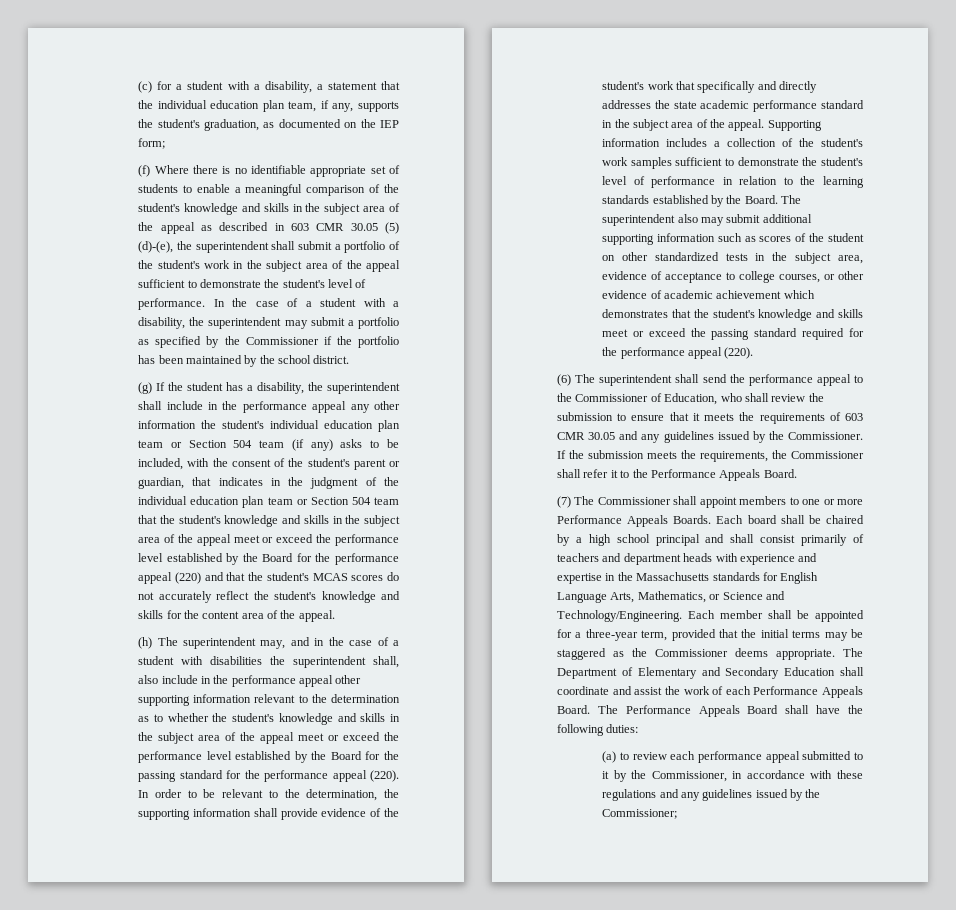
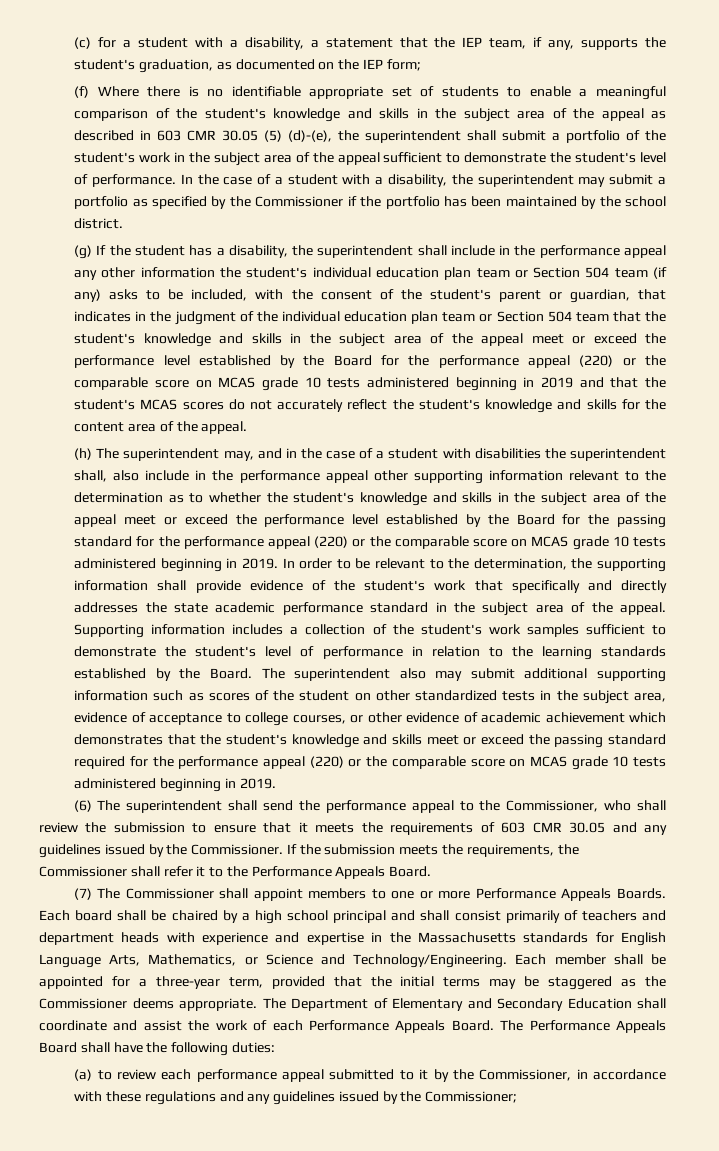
[157,100,285,112] individual education plan -> [462,37,483,47] IEP
(201, 578) none -> [622,355,666,366] [74,377,573,391] or the comparable score on MCAS grade 10 tests administered beginning in 2019
[370,770,399,782] (220). -> [314,536,666,550] [74,558,278,572] (220) or the comparable score on MCAS grade 10 tests administered beginning in 2019.
[724,347,754,359] (220). -> [309,756,666,770] [74,778,276,792] (220) or the comparable score on MCAS grade 10 tests administered beginning in 2019.
[575,393,718,405] Commissioner of Education, -> [506,800,599,812] Commissioner,

